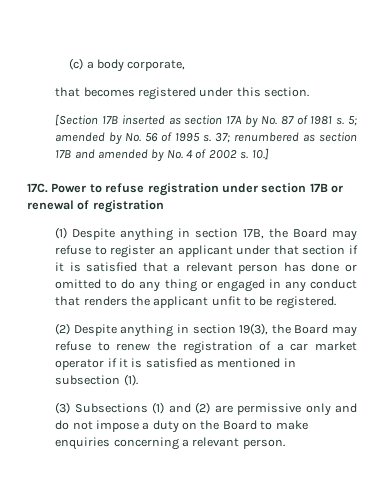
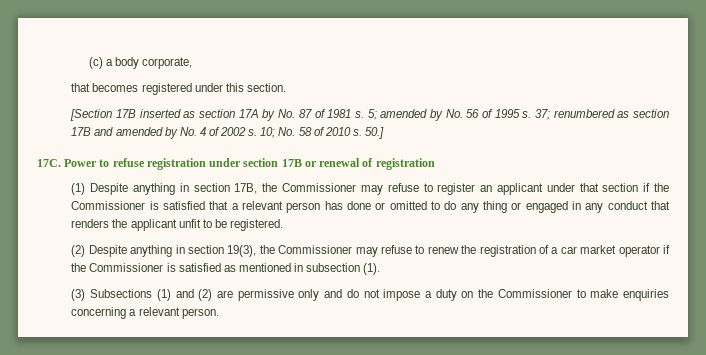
[251,148,269,160] 10.] -> [260,127,384,139] 10; No. 58 of 2010 s. 50.]
[293,228,328,238] Board -> [282,183,357,192] Commissioner
[55,262,65,272] it -> [654,183,670,192] [71,201,146,210] the Commissioner
[294,324,329,334] Board -> [278,245,353,254] Commissioner
[118,358,128,368] it -> [71,263,164,272] the Commissioner
[222,420,257,430] Board -> [497,289,572,298] Commissioner

